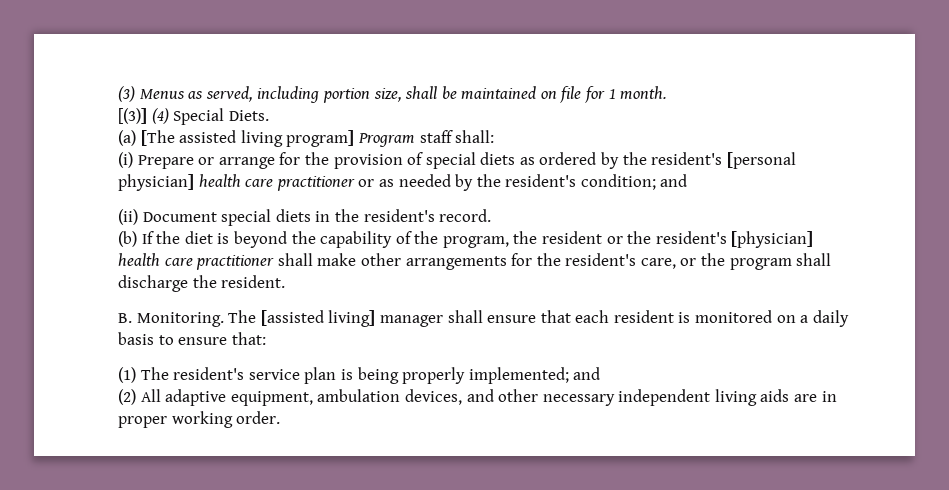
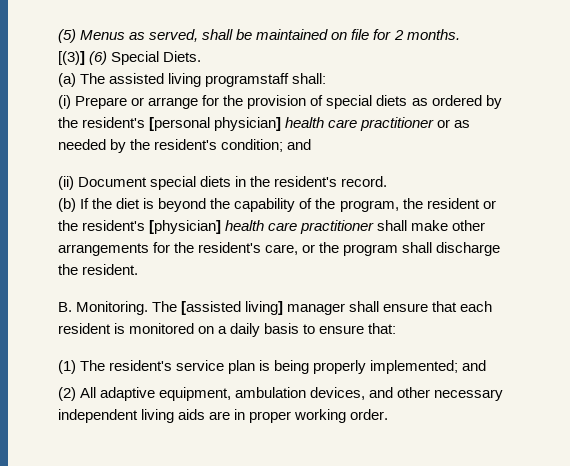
[118,86,135,102] (3) -> [58,29,76,43] (5)
[257,86,402,103] including portion size, -> (199, 35) none
[608,86,668,100] 1 month. -> [393,29,460,40] 2 months.
[151,108,169,124] (4) -> [89,51,108,65] (6)
[140,130,175,146] [The -> [80,73,106,84] The
[286,130,453,147] program] Program staff -> [205,73,290,87] programstaff

